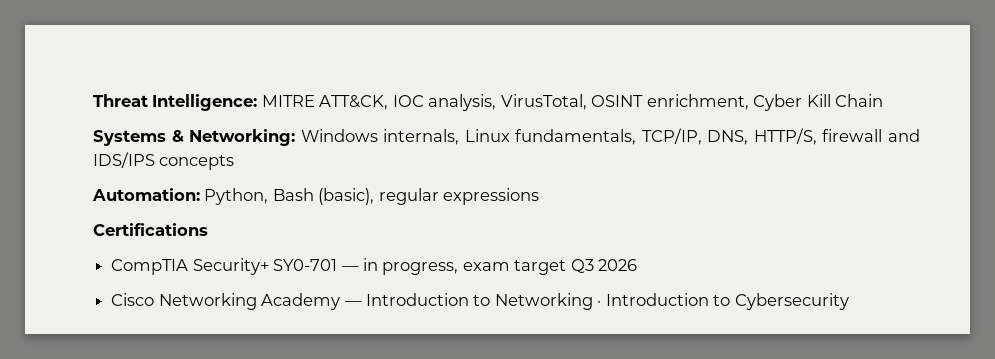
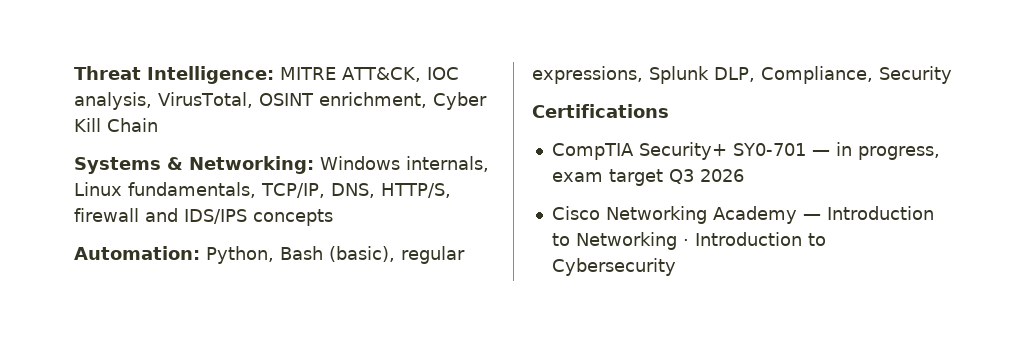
[443,188,540,205] expressions -> [532,66,952,84] expressions, Splunk DLP, Compliance, Security

